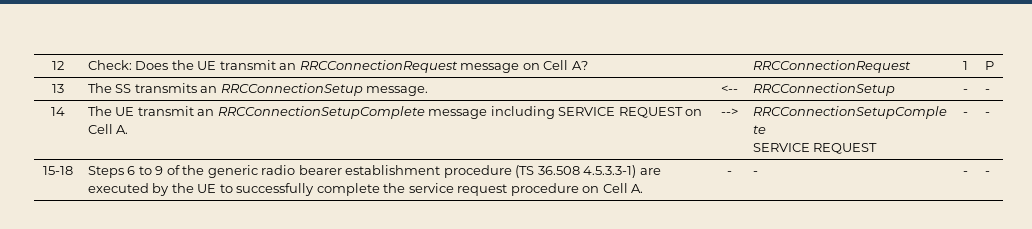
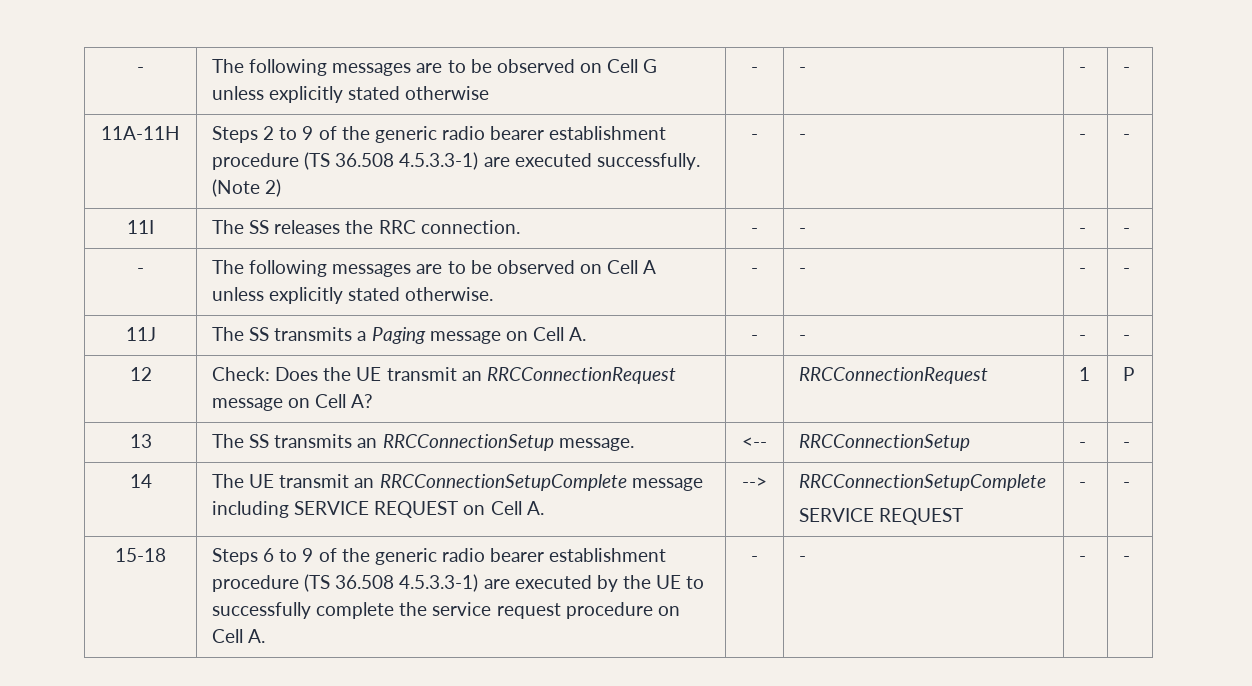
(51, 65) none -> [137,67,144,73] [212,59,658,76] [212,86,490,103] [751,67,758,73] [799,67,807,73] [1079,67,1087,73] [1123,67,1131,73] [101,126,180,140] [212,126,667,143] [212,152,700,170] [212,179,282,197] [751,134,758,140] [799,134,807,140] [1079,134,1087,140] [1123,134,1131,140] [127,220,154,234] [212,220,520,234] [751,228,758,234] [799,228,807,234] [1079,228,1087,234] [1123,228,1131,234] [137,268,144,274] [212,260,657,277] [212,287,494,304] [751,268,758,274] [799,268,807,274] [1079,268,1087,274] [1123,268,1131,274] [125,327,156,341] [212,327,587,344] [751,335,758,341] [799,335,807,341] [1079,335,1087,341] [1123,335,1131,341] - | The following messages are to be observed on Cell G unless explicitly stated otherwise | - | - | - | - // 11A-11H | Steps 2 to 9 of the generic radio bearer establishment procedure (TS 36.508 4.5.3.3-1) are executed successfully. (Note 2) | - | - | - | - // 11I | The SS releases the RRC connection. | - | - | - | - // - | The following messages are to be observed on Cell A unless explicitly stated otherwise. | - | - | - | - // 11J | The SS transmits a Paging message on Cell A. | - | - | - | - //

